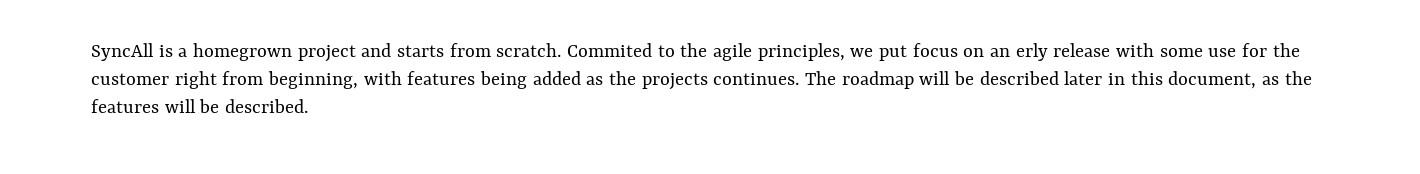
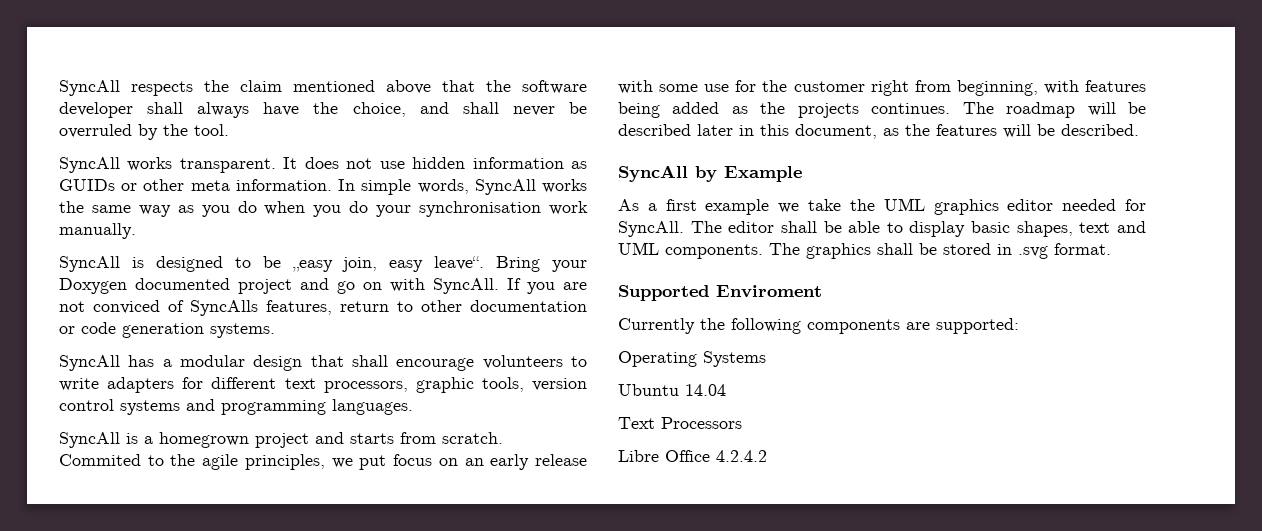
[91,43,154,61] SyncAll -> [59,80,587,96] [59,102,587,118] [59,124,229,140] [59,157,588,173] [59,179,587,195] [59,201,589,217] [59,223,136,239] [59,256,587,272] [59,278,587,294] [59,300,587,316] [59,322,275,338] [59,355,587,371] [59,377,587,393] [59,399,413,415] [59,432,120,448] SyncAll respects the claim mentioned above that the software developer shall always have the choice, and shall never be overruled by the tool. // SyncAll works transparent. It does not use hidden information as GUIDs or other meta information. In simple words, SyncAll works the same way as you do when you do your synchronisation work manually. // SyncAll is designed to be „easy join, easy leave“. Bring your Doxygen documented project and go on with SyncAll. If you are not conviced of SyncAlls features, return to other documentation or code generation systems. // SyncAll has a modular design that shall encourage volunteers to write adapters for different text processors, graphic tools, version control systems and programming languages. // SyncAll
[1015,43,1048,61] erly -> [490,454,530,470] early
(309, 106) none -> [618,165,802,182] [618,198,1146,215] [618,221,1146,237] [618,242,1111,259] [618,285,822,301] [618,318,1019,334] [618,351,766,367] [618,384,726,396] [618,417,742,429] [618,450,767,462] // SyncAll by Example // As a first example we take the UML graphics editor needed for SyncAll. The editor shall be able to display basic shapes, text and UML components. The graphics shall be stored in .svg format. // Supported Enviroment // Currently the following components are supported: // Operating Systems // Ubuntu 14.04 // Text Processors // Libre Office 4.2.4.2

